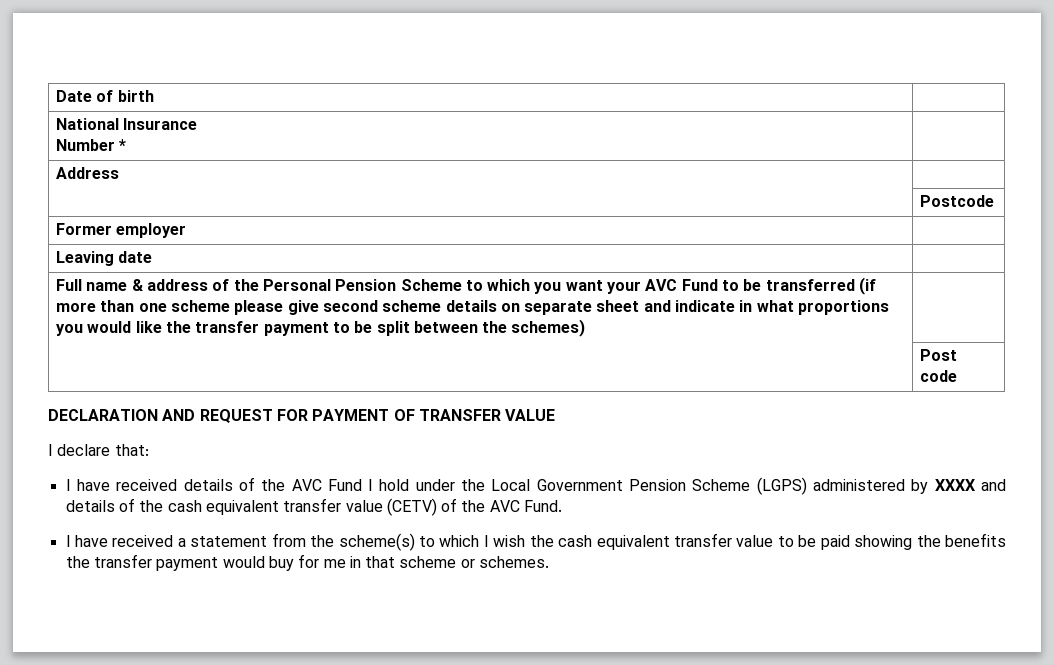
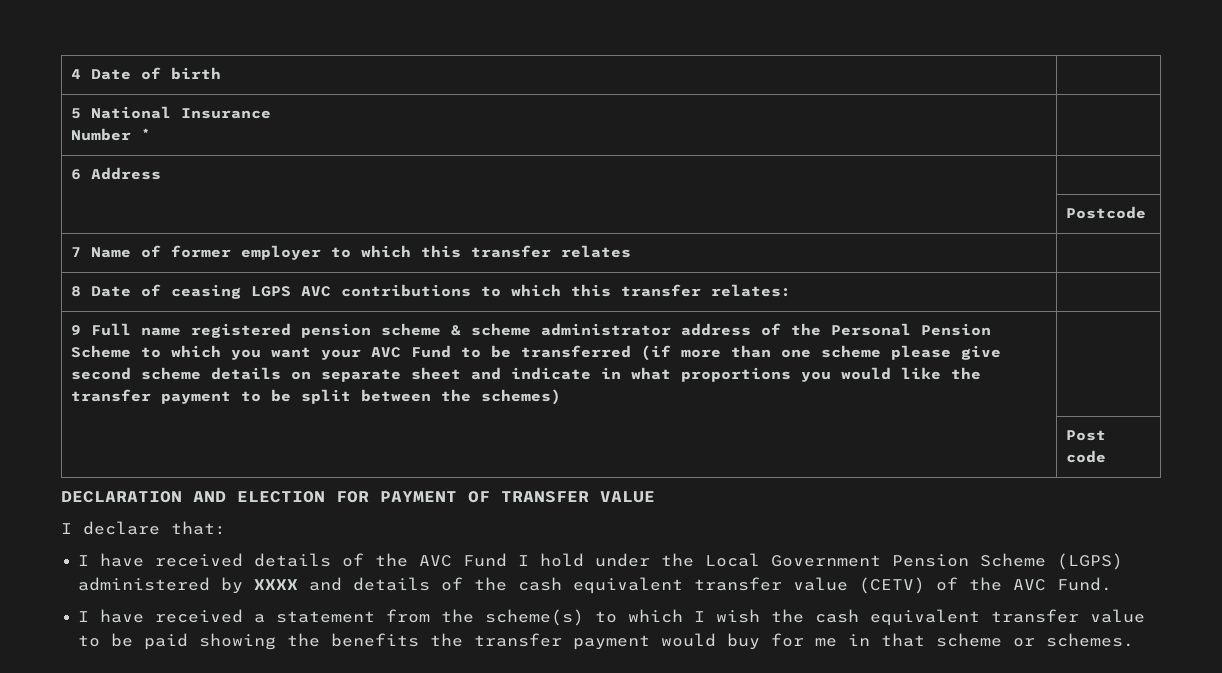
(55, 96) none -> [71,69,82,79] 4
(154, 96) none -> [71,108,82,119] 5
(127, 145) none -> [71,169,82,180] 6
[55,223,187,238] [55,251,153,266] [55,279,143,291] Former employer | // Leaving date | // Full name & -> [71,245,632,260] [71,284,792,299] [71,323,672,338] 7 Name of former employer to which this transfer relates | // 8 Date of ceasing LGPS AVC contributions to which this transfer relates: | // 9 Full name registered pension scheme & scheme administrator
[199,409,273,423] REQUEST -> [237,491,325,503] ELECTION

